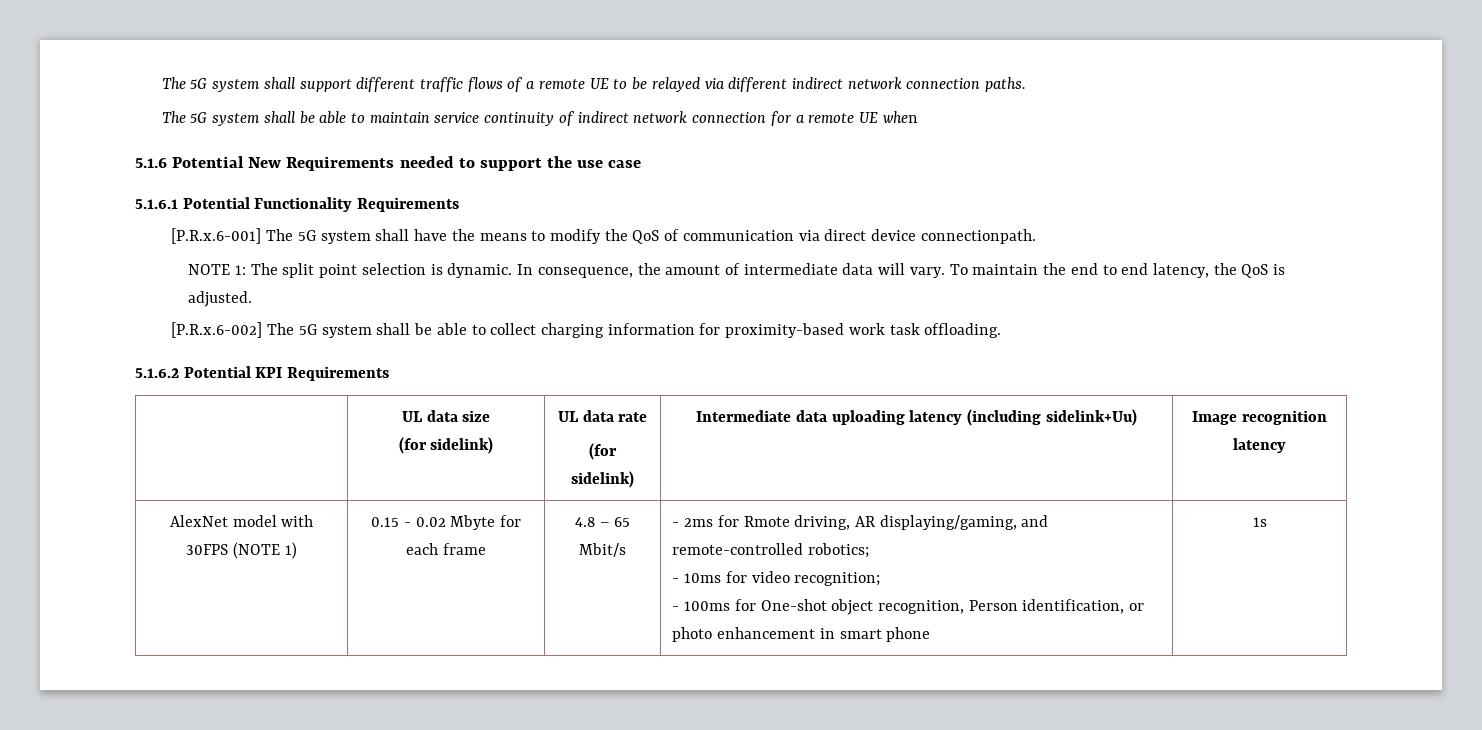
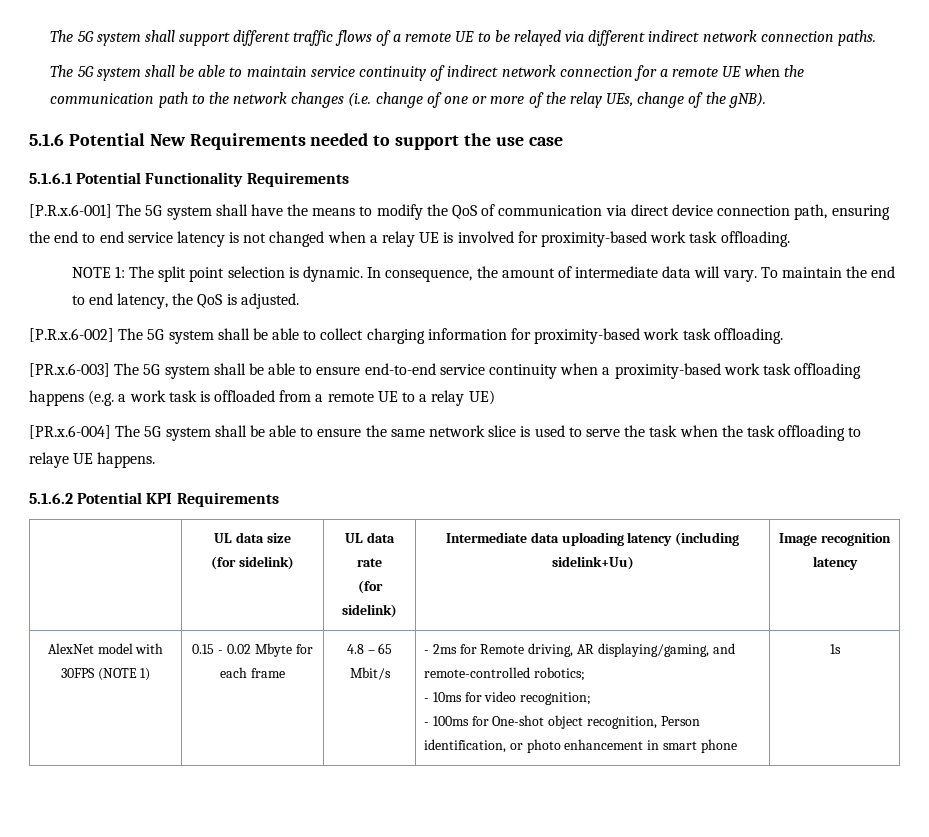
(918, 117) none -> [783,65,804,77] [50,92,766,108] the communication path to the network changes (i.e. change of one or more of the relay UEs, change of the gNB).
[920,229,1036,244] connectionpath. -> [717,204,890,220] [29,231,790,247] connection path, ensuring the end to end service latency is not changed when a relay UE is involved for proximity-based work task offloading.
(1002, 330) none -> [29,363,862,379] [29,390,495,406] [29,425,862,441] [29,452,156,468] // [PR.x.6-003] The 5G system shall be able to ensure end-to-end service continuity when a proximity-based work task offloading happens (e.g. a work task is offloaded from a remote UE to a relay UE) // [PR.x.6-004] The 5G system shall be able to ensure the same network slice is used to serve the task when the task offloading to relaye UE happens.
[743,516,790,527] Rmote -> [480,644,525,654] Remote

